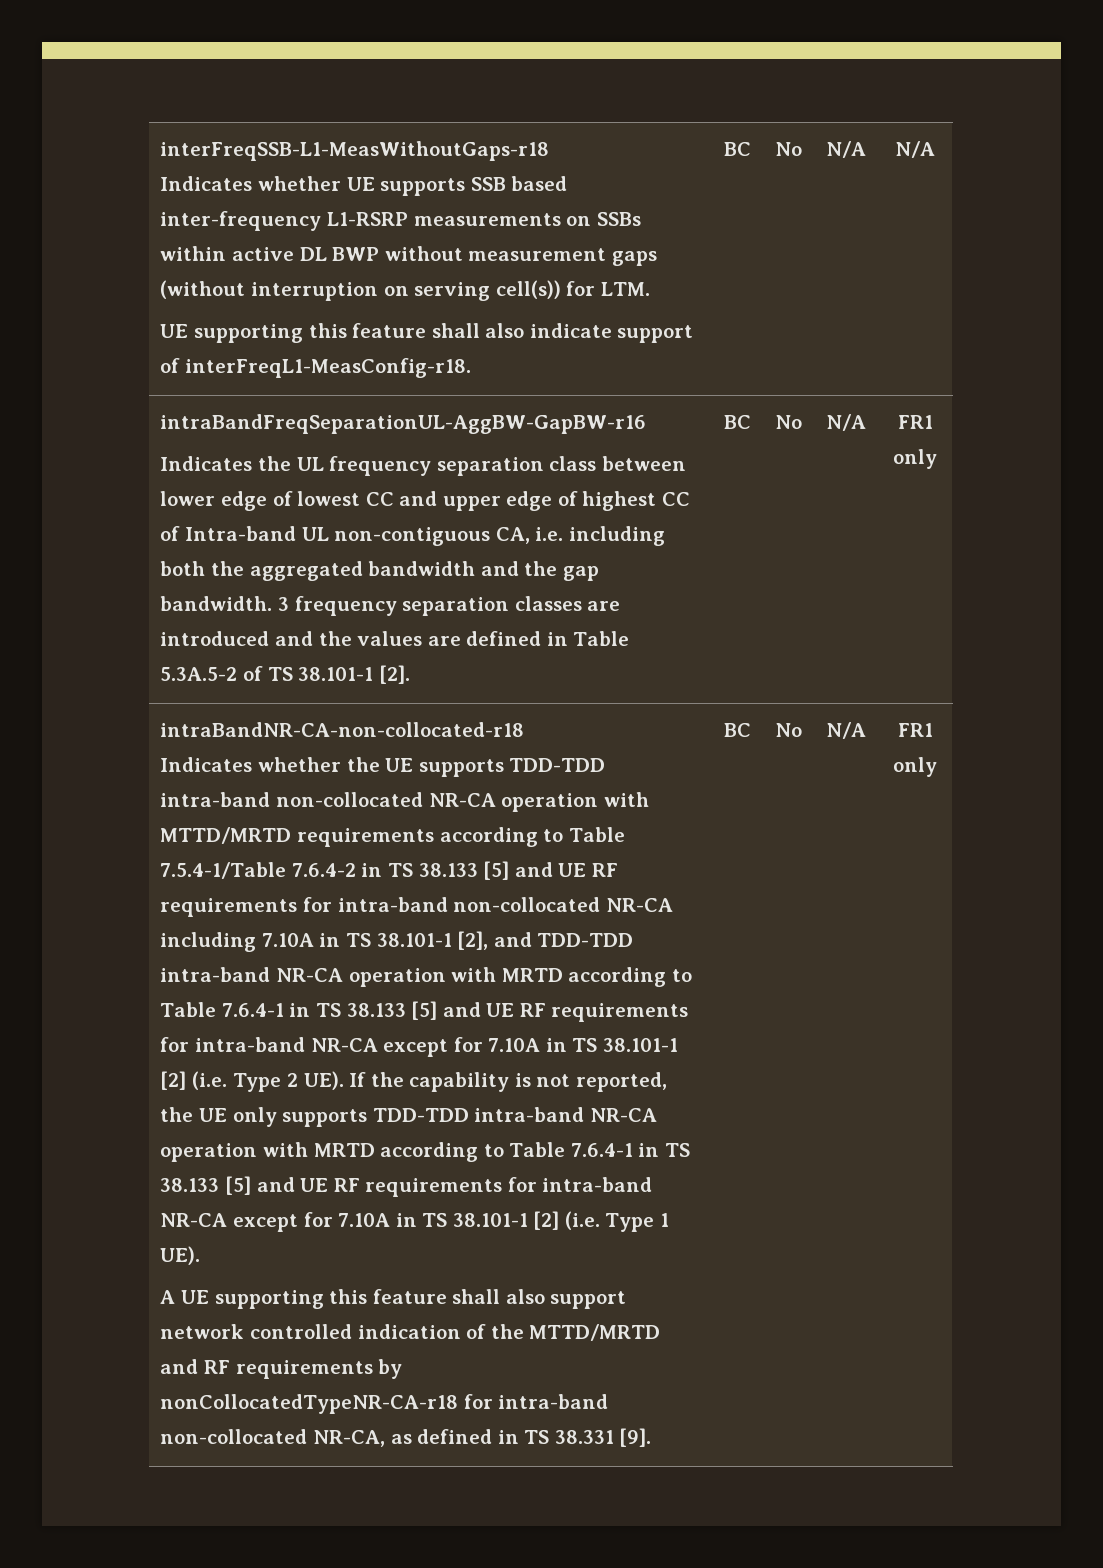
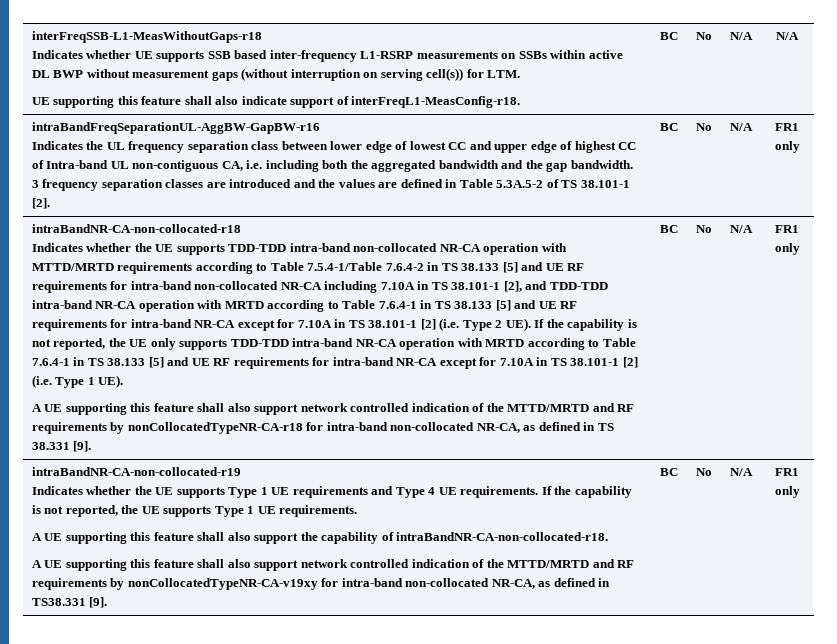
(937, 767) none -> [31,467,241,476] [31,486,632,498] [31,505,358,517] [31,532,609,544] [31,559,635,571] [31,578,611,590] [31,597,108,608] [659,468,678,476] [695,468,712,476] [729,468,753,476] [775,468,799,476] [774,486,800,498] // intraBandNR-CA-non-collocated-r19 // Indicates whether the UE supports Type 1 UE requirements and Type 4 UE requirements. If the capability is not reported, the UE supports Type 1 UE requirements. // A UE supporting this feature shall also support the capability of intraBandNR-CA-non-collocated-r18. // A UE supporting this feature shall also support network controlled indication of the MTTD/MRTD and RF requirements by nonCollocatedTypeNR-CA-v19xy for intra-band non-collocated NR-CA, as defined in TS38.331 [9]. | BC | No | N/A | FR1 only

